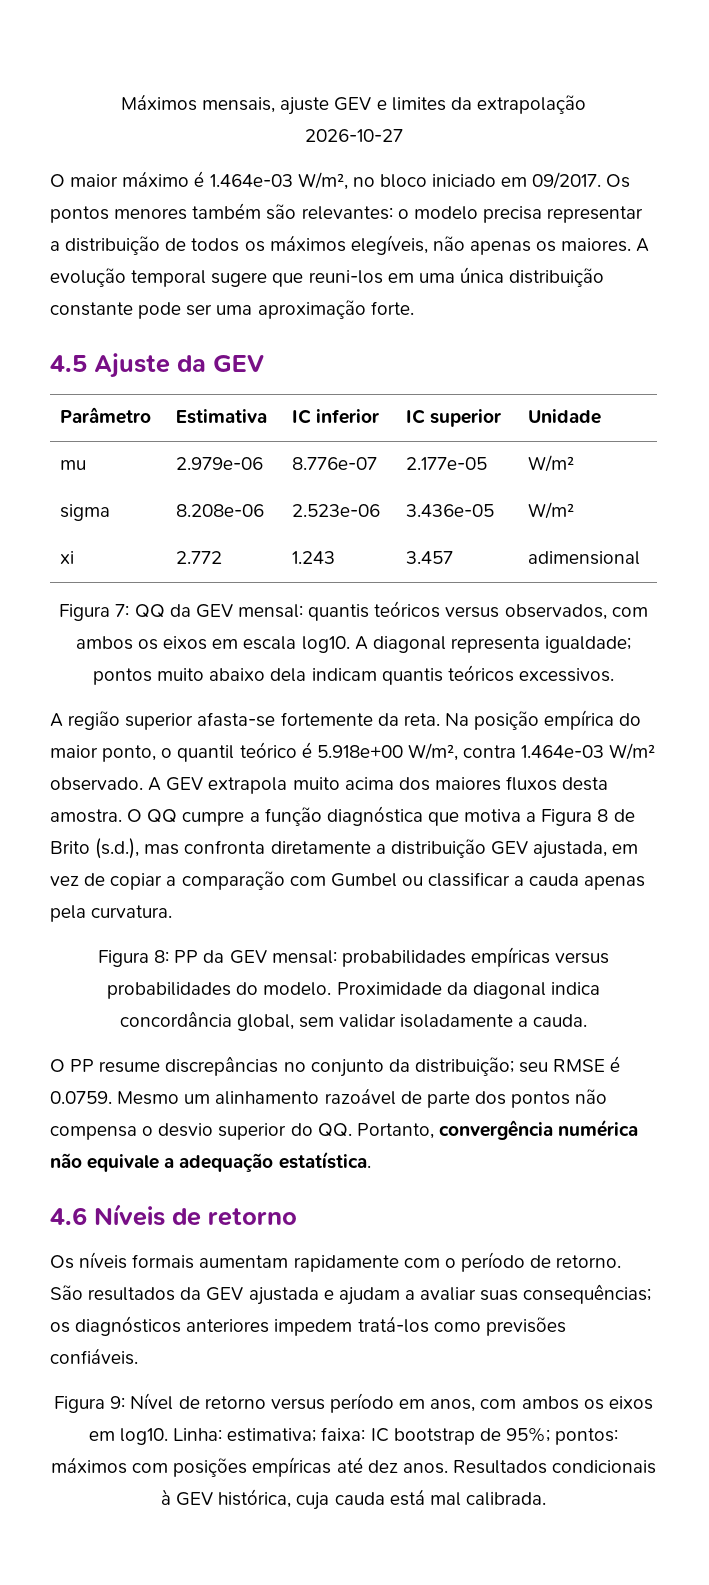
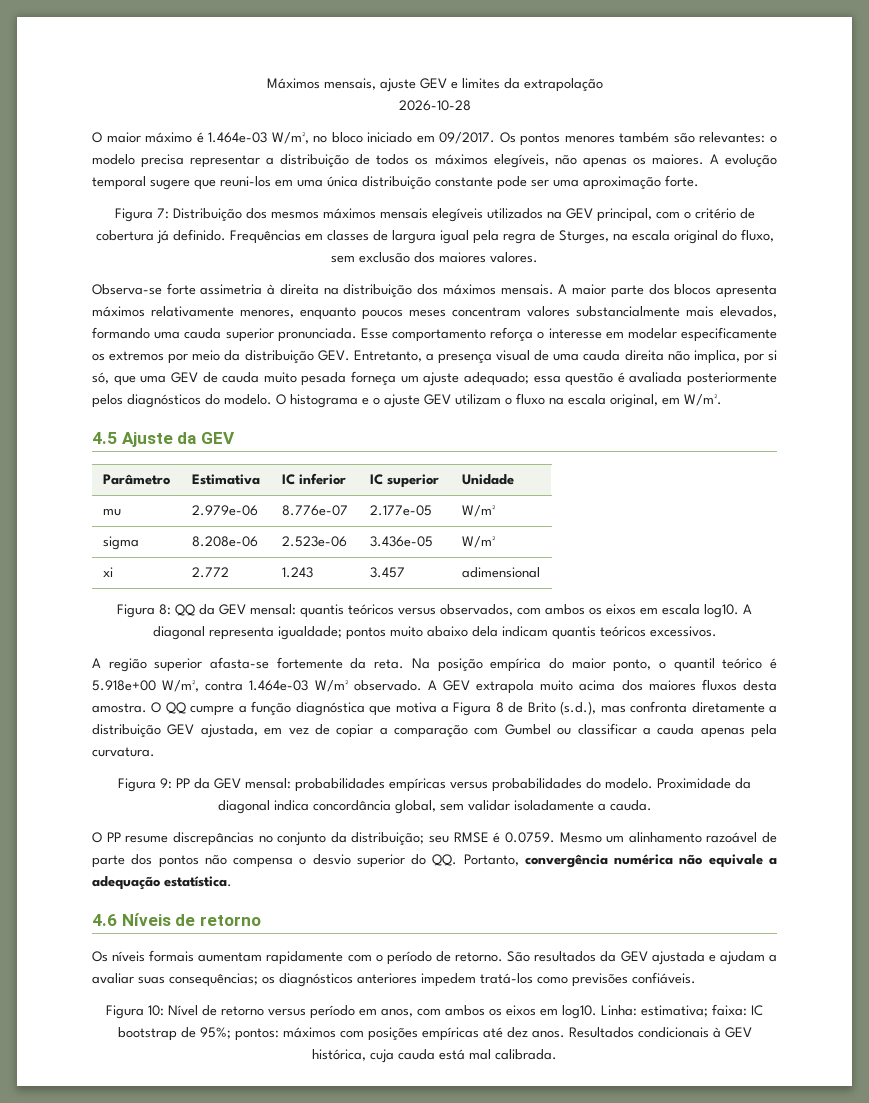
[304,129,403,142] 2026-10-27 -> [398,100,471,111] 2026-10-28
(414, 308) none -> [114,208,755,222] [95,229,774,244] [331,252,538,263] [92,283,778,298] [92,306,777,320] [92,327,777,342] [92,350,777,364] [92,371,777,386] [92,393,722,408] // Figura 7: Distribuição dos mesmos máximos mensais elegíveis utilizados na GEV principal, com o critério de cobertura já definido. Frequências em classes de largura igual pela regra de Sturges, na escala original do fluxo, sem exclusão dos maiores valores. // Observa-se forte assimetria à direita na distribuição dos máximos mensais. A maior parte dos blocos apresenta máximos relativamente menores, enquanto poucos meses concentram valores substancialmente mais elevados, formando uma cauda superior pronunciada. Esse comportamento reforça o interesse em modelar especificamente os extremos por meio da distribuição GEV. Entretanto, a presença visual de uma cauda direita não implica, por si só, que uma GEV de cauda muito pesada forneça um ajuste adequado; essa questão é avaliada posteriormente pelos diagnósticos do modelo. O histograma e o ajuste GEV utilizam o fluxo na escala original, em W/m².
[115,604,130,617] 7: -> [159,604,171,615] 8:
[154,950,170,963] 8: -> [160,778,172,789] 9:
[110,1396,126,1409] 9: -> [148,1005,164,1016] 10:

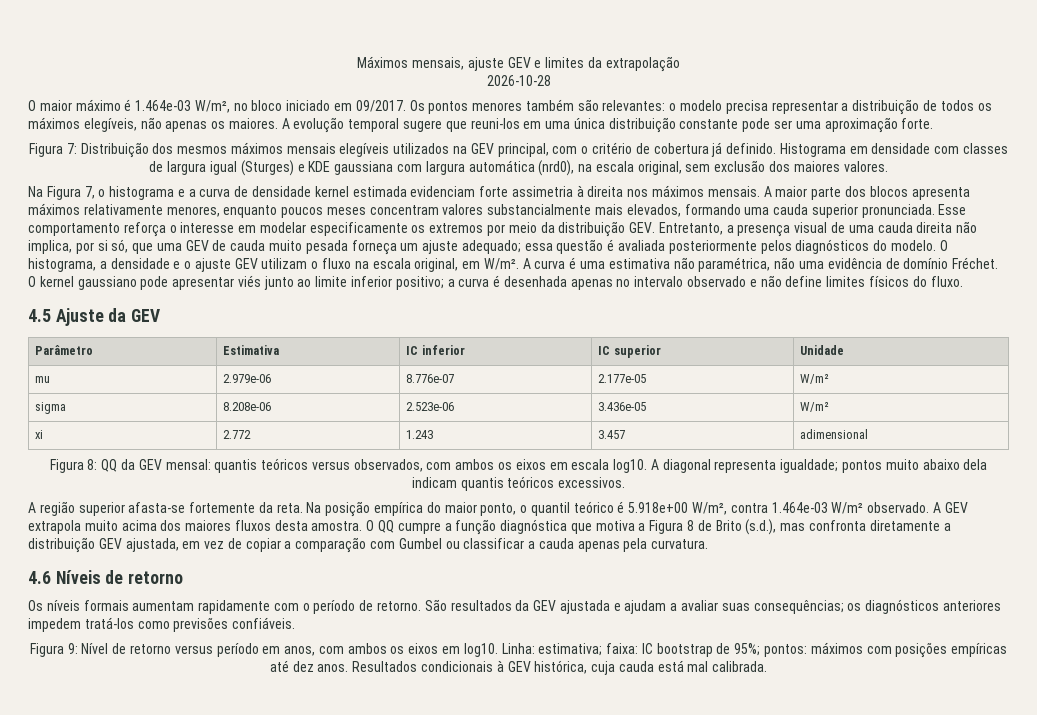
[229,229,774,244] Frequências em classes de largura igual pela regra de Sturges, na escala original do fluxo, -> [779,143,1008,157] [149,160,682,176] Histograma em densidade com classes de largura igual (Sturges) e KDE gaussiana com largura automática (nrd0), na escala original,
[92,284,162,295] Observa-se -> [28,186,476,200] Na Figura 7, o histograma e a curva de densidade kernel estimada evidenciam
[323,284,439,298] na distribuição dos -> [627,189,649,197] nos
[290,394,358,408] histograma -> [28,258,170,272] histograma, a densidade
(722, 400) none -> [522,257,999,272] [28,275,963,290] A curva é uma estimativa não paramétrica, não uma evidência de domínio Fréchet. O kernel gaussiano pode apresentar viés junto ao limite inferior positivo; a curva é desenhada apenas no intervalo observado e não define limites físicos do fluxo.
[118,778,751,792] [217,800,652,814] [92,832,777,846] [92,854,777,868] [92,876,232,890] // Figura 9: PP da GEV mensal: probabilidades empíricas versus probabilidades do modelo. Proximidade da diagonal indica concordância global, sem validar isoladamente a cauda. // O PP resume discrepâncias no conjunto da distribuição; seu RMSE é 0.0759. Mesmo um alinhamento razoável de parte dos pontos não compensa o desvio superior do QQ. Portanto, convergência numérica não equivale a adequação estatística. -> (709, 544) none
[148,1005,164,1016] 10: -> [67,643,78,654] 9:

